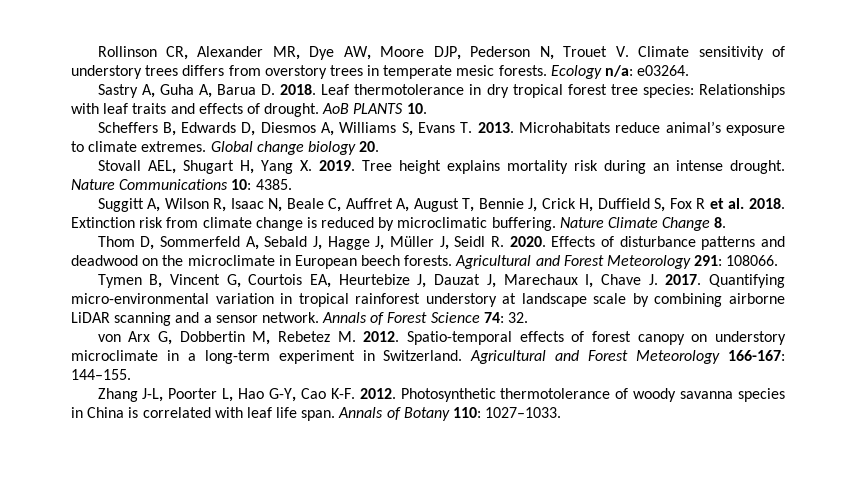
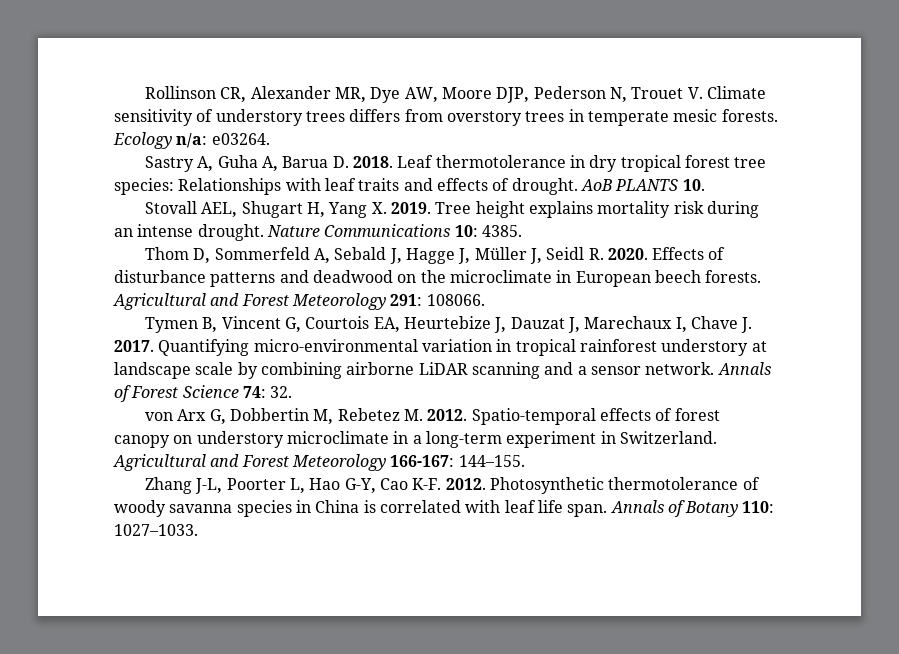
[97,121,786,136] [71,141,380,155] // Scheffers B, Edwards D, Diesmos A, Williams S, Evans T. 2013. Microhabitats reduce animal’s exposure to climate extremes. Global change biology 20. -> (705, 185) none
[97,198,785,212] [71,217,727,231] // Suggitt A, Wilson R, Isaac N, Beale C, Auffret A, August T, Bennie J, Crick H, Duffield S, Fox R et al. 2018. Extinction risk from climate change is reduced by microclimatic buffering. Nature Climate Change 8. -> (522, 231) none

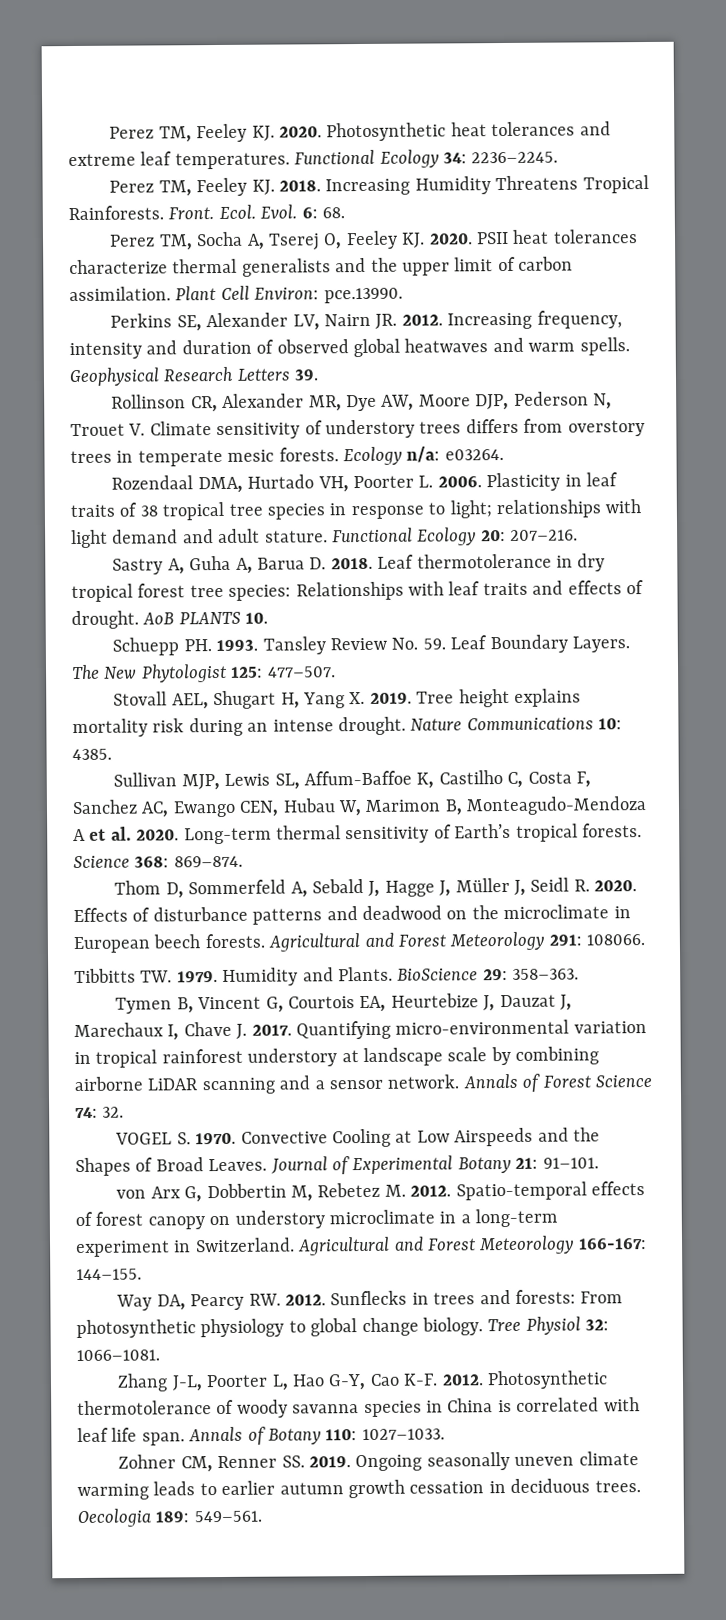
(145, 92) none -> [109,121,611,143] [68,149,559,170] [109,174,649,197] [68,204,345,221] [109,229,638,251] [69,256,574,277] [69,285,403,304] [110,310,622,332] [69,337,630,360] [69,366,319,387] Perez TM, Feeley KJ. 2020. Photosynthetic heat tolerances and extreme leaf temperatures. Functional Ecology 34: 2236–2245. // Perez TM, Feeley KJ. 2018. Increasing Humidity Threatens Tropical Rainforests. Front. Ecol. Evol. 6: 68. // Perez TM, Socha A, Tserej O, Feeley KJ. 2020. PSII heat tolerances characterize thermal generalists and the upper limit of carbon assimilation. Plant Cell Environ: pce.13990. // Perkins SE, Alexander LV, Nairn JR. 2012. Increasing frequency, intensity and duration of observed global heatwaves and warm spells. Geophysical Research Letters 39. //
(270, 139) none -> [111,472,619,494] [70,499,642,521] [71,527,579,549] // Rozendaal DMA, Hurtado VH, Poorter L. 2006. Plasticity in leaf traits of 38 tropical tree species in response to light; relationships with light demand and adult stature. Functional Ecology 20: 207–216.
(705, 185) none -> [112,634,631,656] [71,663,336,683] // Schuepp PH. 1993. Tansley Review No. 59. Leaf Boundary Layers. The New Phytologist 125: 477–507.
(522, 231) none -> [113,770,592,791] [72,796,648,818] [73,823,642,845] [73,855,243,869] // Sullivan MJP, Lewis SL, Affum-Baffoe K, Castilho C, Costa F, Sanchez AC, Ewango CEN, Hubau W, Marimon B, Monteagudo-Mendoza A et al. 2020. Long-term thermal sensitivity of Earth’s tropical forests. Science 368: 869–874.
(485, 300) none -> [74,966,580,986] // Tibbitts TW. 1979. Humidity and Plants. BioScience 29: 358–363.
(293, 392) none -> [115,1127,601,1148] [75,1155,599,1177] // VOGEL S. 1970. Convective Cooling at Low Airspeeds and the Shapes of Broad Leaves. Journal of Experimental Botany 21: 91–101.
(525, 461) none -> [116,1289,624,1311] [76,1316,610,1339] [76,1349,160,1362] // Way DA, Pearcy RW. 2012. Sunflecks in trees and forests: From photosynthetic physiology to global change biology. Tree Physiol 32: 1066–1081.
(198, 530) none -> [118,1451,639,1473] [77,1478,641,1501] [77,1508,262,1528] // Zohner CM, Renner SS. 2019. Ongoing seasonally uneven climate warming leads to earlier autumn growth cessation in deciduous trees. Oecologia 189: 549–561.

